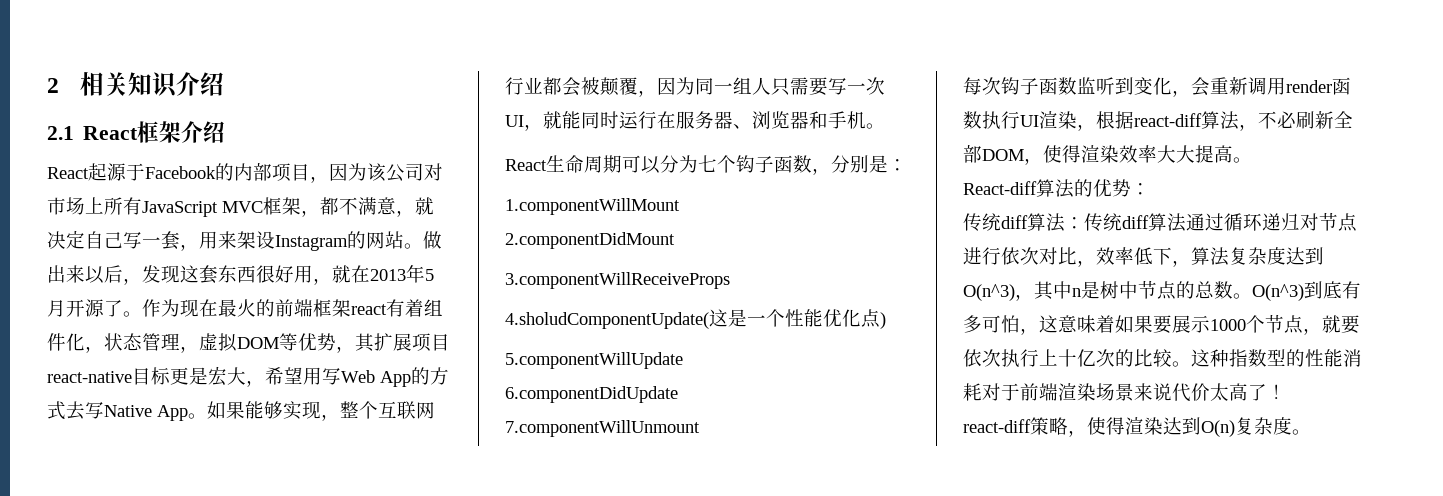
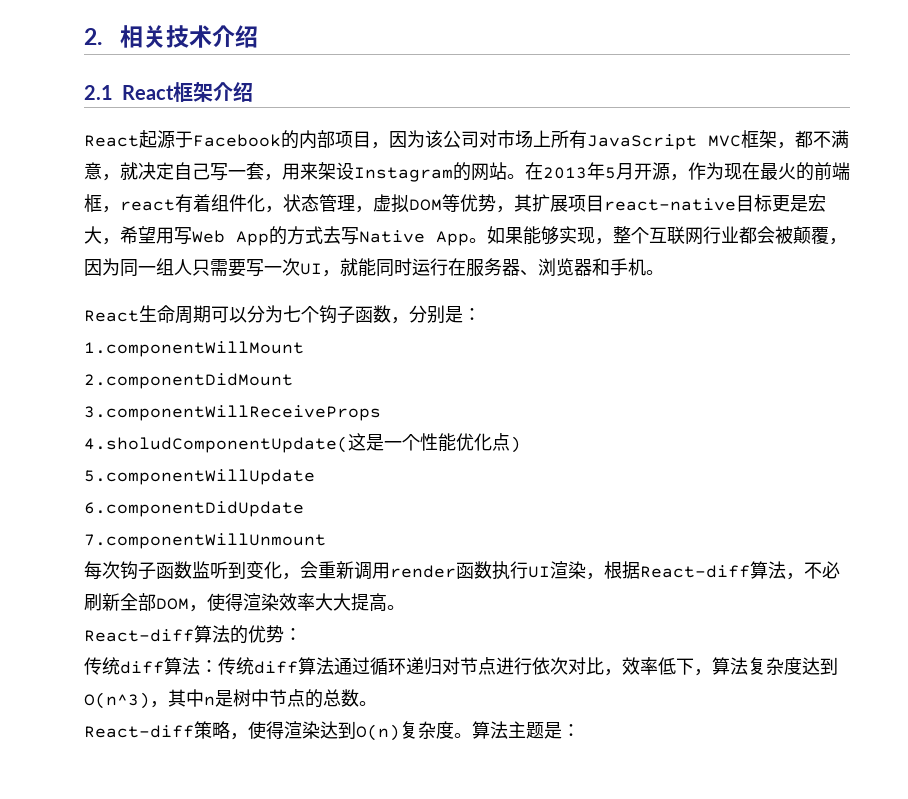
[47,72,178,98] 2相关知识 -> [84,25,212,48] 2.相关技术
[423,231,442,249] [47,265,351,285] 做出来以后，发现这套东西很好用，就 -> (525, 176) none
[104,300,142,317] 了。 -> [670,174,688,181] ，
[332,299,351,317] 架 -> [102,206,120,213] ，
[1134,113,1202,127] react-diff -> [640,565,750,578] React-diff
[1252,281,1361,301] [963,314,1360,335] [963,349,1362,368] [963,383,1286,402] [963,419,1031,433] O(n^3)到底有多可怕，这意味着如果要展示1000个节点，就要依次执行上十亿次的比较。这种指数型的性能消耗对于前端渲染场景来说代价太高了！ // react-diff -> [84,725,194,738] // React-diff
(1311, 432) none -> [472,721,580,739] 算法主题是：

